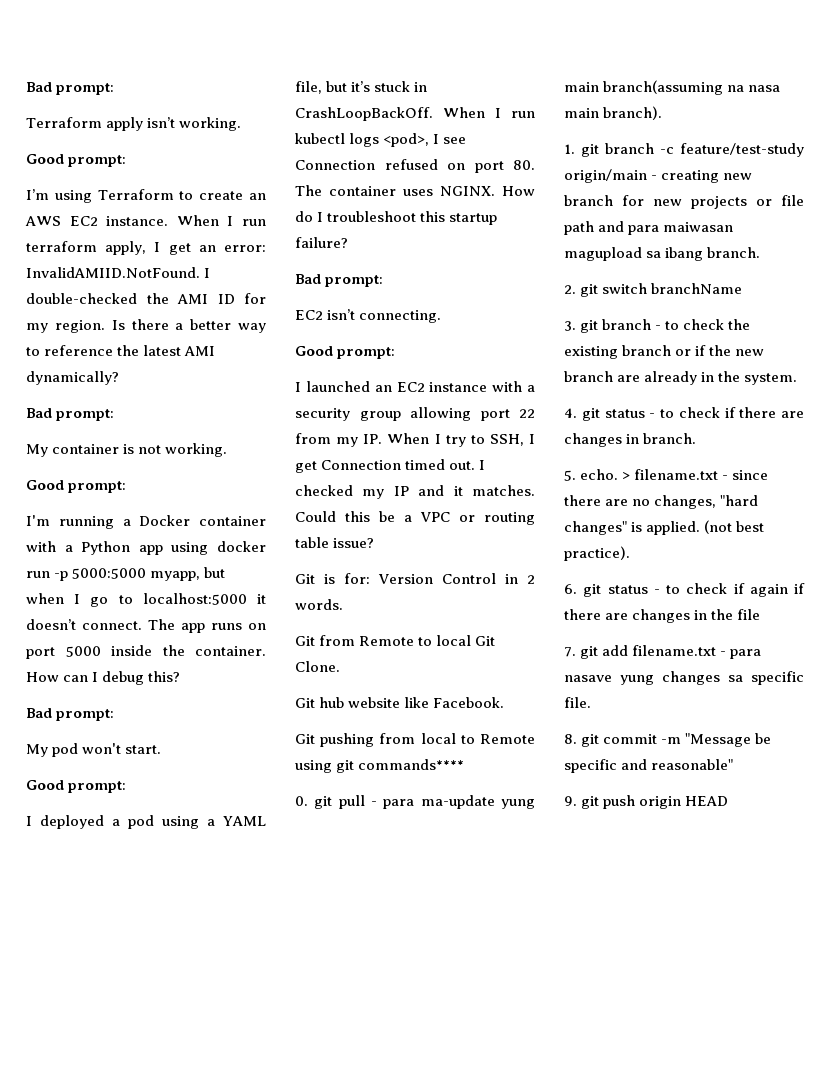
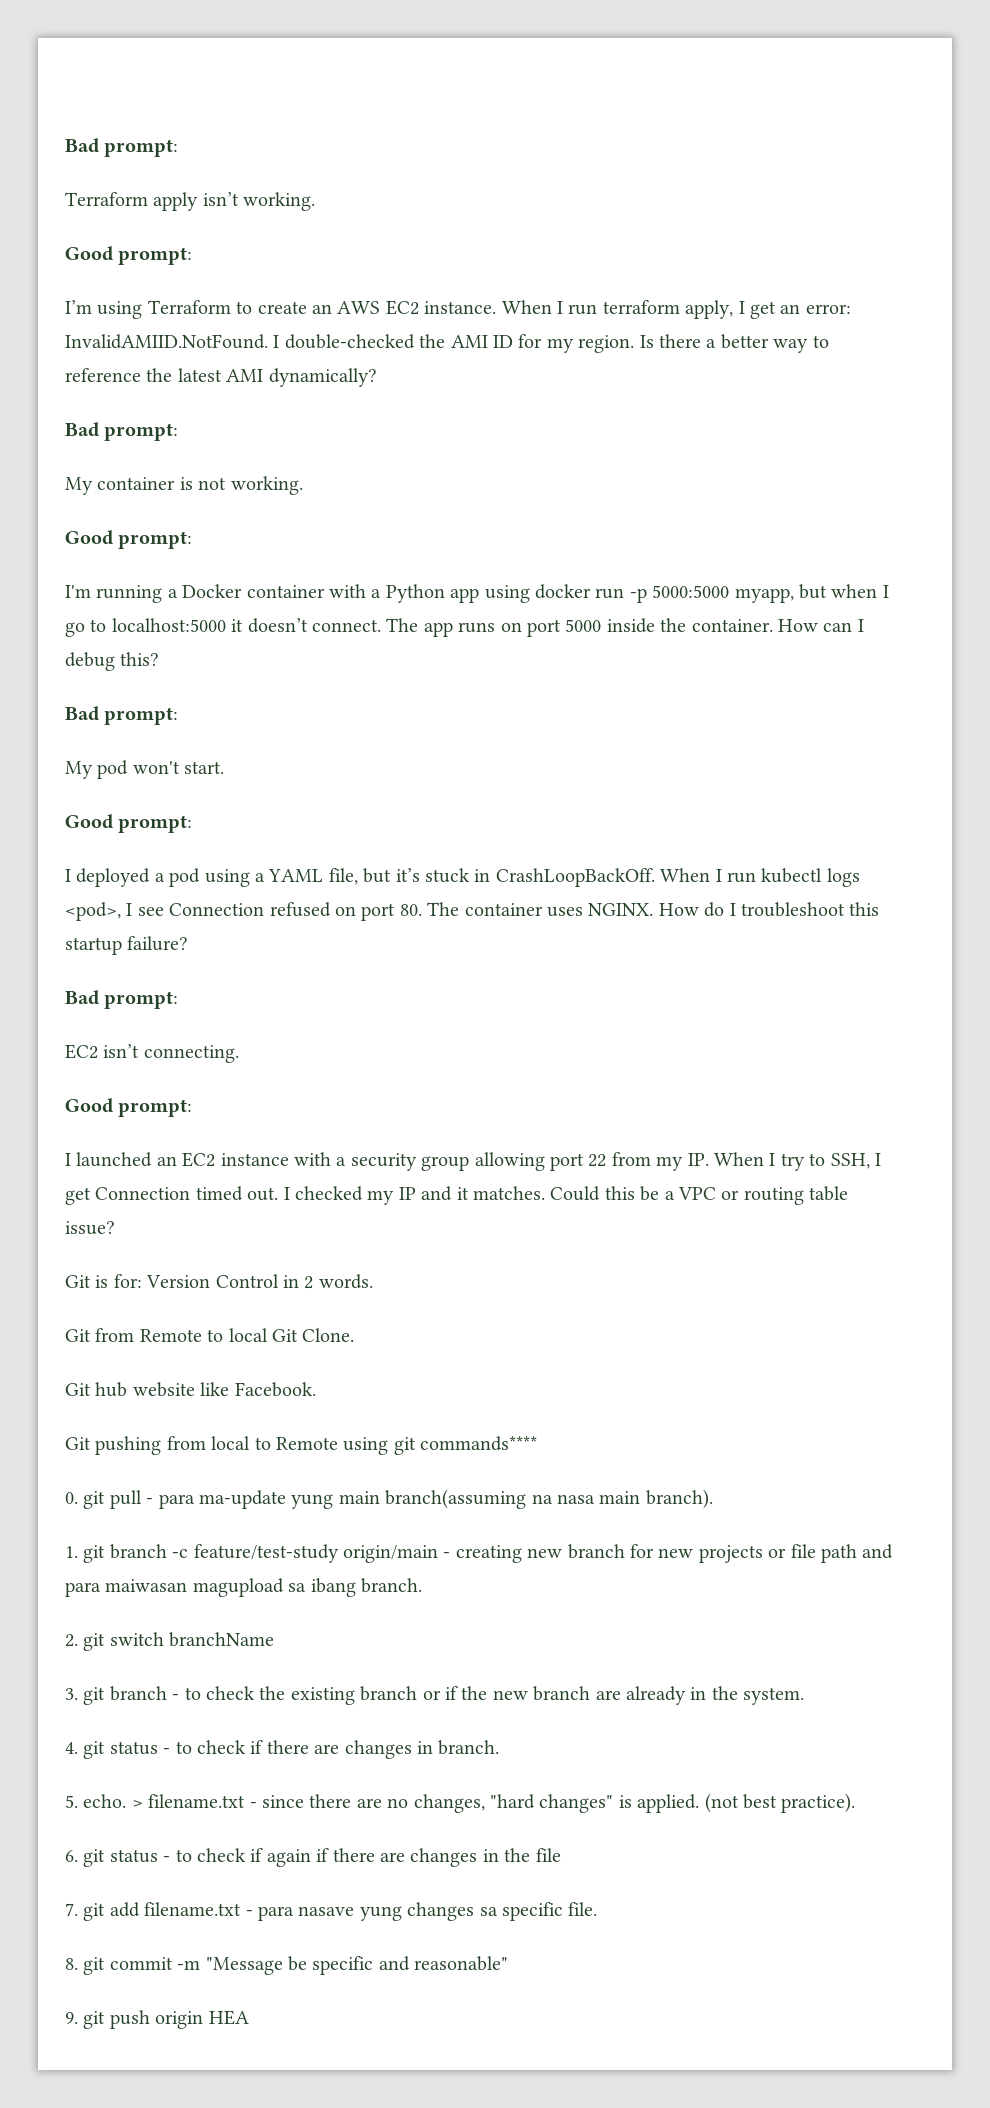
[685,796,729,806] HEAD -> [208,2010,249,2025] HEA

